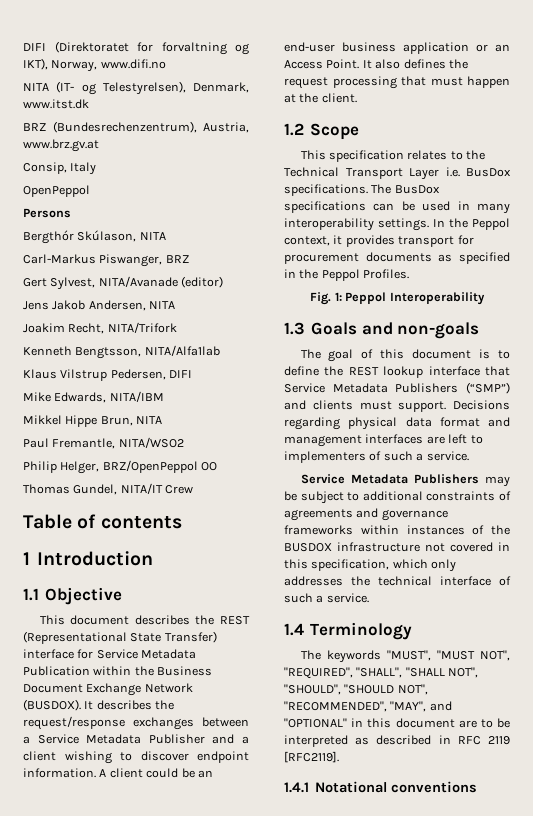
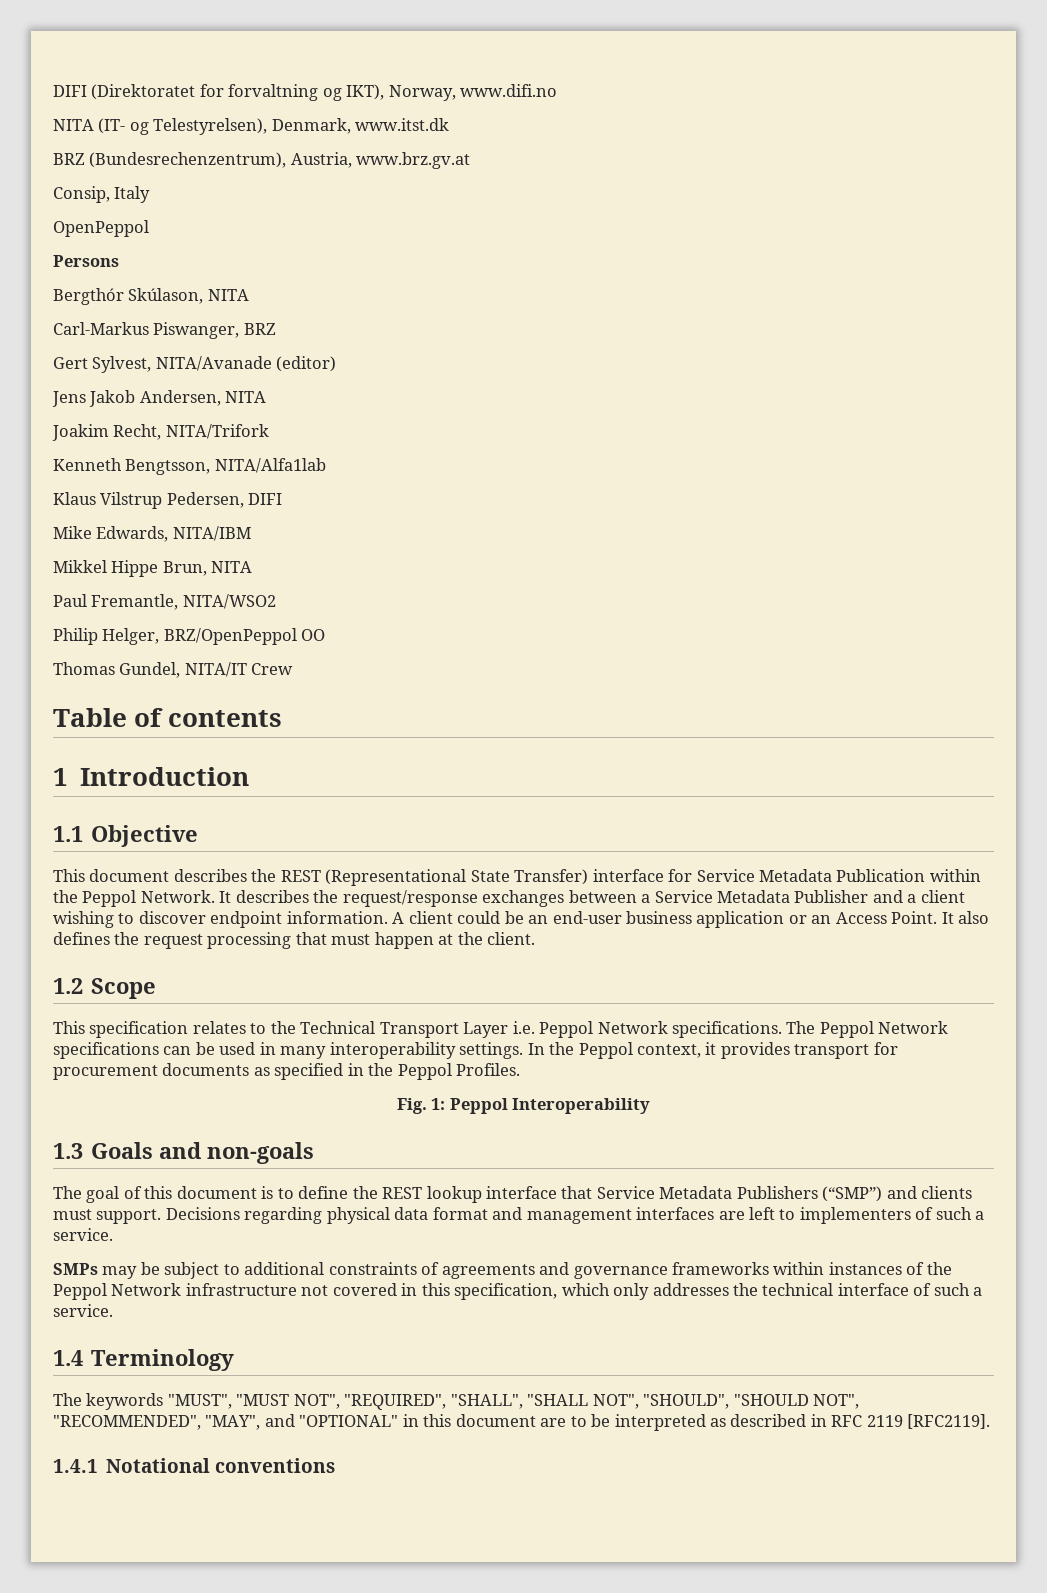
[157,666,213,676] [23,683,193,696] [23,699,81,711] Business Document Exchange Network (BUSDOX). -> [82,890,215,907] Peppol Network.
[466,168,511,177] [284,184,440,196] BusDox specifications. The BusDox -> [539,1021,949,1038] Peppol Network specifications. The Peppol Network
[300,474,479,484] Service Metadata Publishers -> [53,1263,98,1275] SMPs
[284,543,332,552] BUSDOX -> [53,1283,182,1300] Peppol Network

